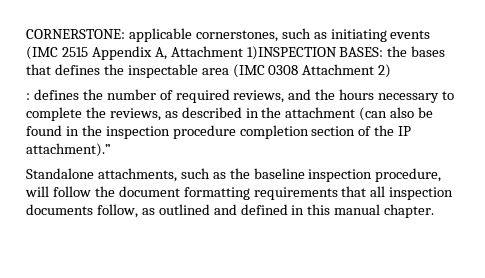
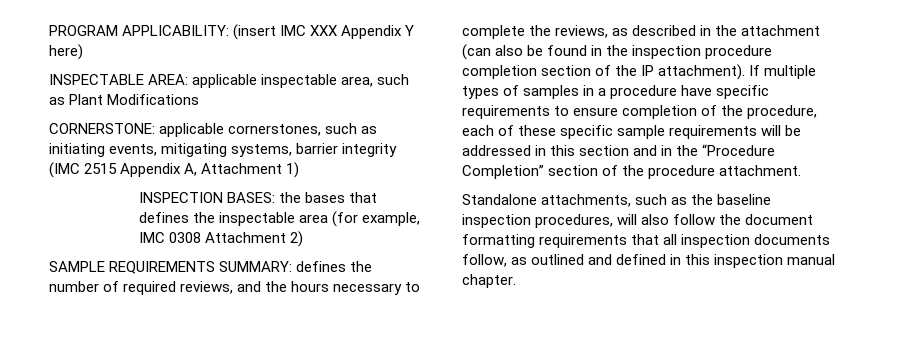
(26, 34) none -> [49,24,415,40] [49,44,83,60] [49,74,410,88] [49,94,200,105] PROGRAM APPLICABILITY: (insert IMC XXX Appendix Y here) // INSPECTABLE AREA: applicable inspectable area, such as Plant Modifications //
[390,30,431,39] events -> [109,143,398,157] events, mitigating systems, barrier integrity
[246,46,337,60] 1)INSPECTION -> [286,162,300,178] [138,192,223,203] 1) // INSPECTION
[232,64,265,78] (IMC -> [332,211,421,227] [138,232,165,243] (for example, IMC
[26,93,30,100] : -> [49,261,293,274] SAMPLE REQUIREMENTS SUMMARY:
[26,143,111,157] attachment).” -> [658,64,817,80] [462,85,770,99] [462,105,818,119] [462,125,802,139] [462,144,776,156] [462,165,802,179] attachment). If multiple types of samples in a procedure have specific requirements to ensure completion of the procedure, each of these specific sample requirements will be addressed in this section and in the “Procedure Completion” section of the procedure attachment.
[375,168,442,182] [25,186,49,197] procedure, will -> [535,214,670,228] procedures, will also
(331, 209) none -> [714,254,784,268] inspection

